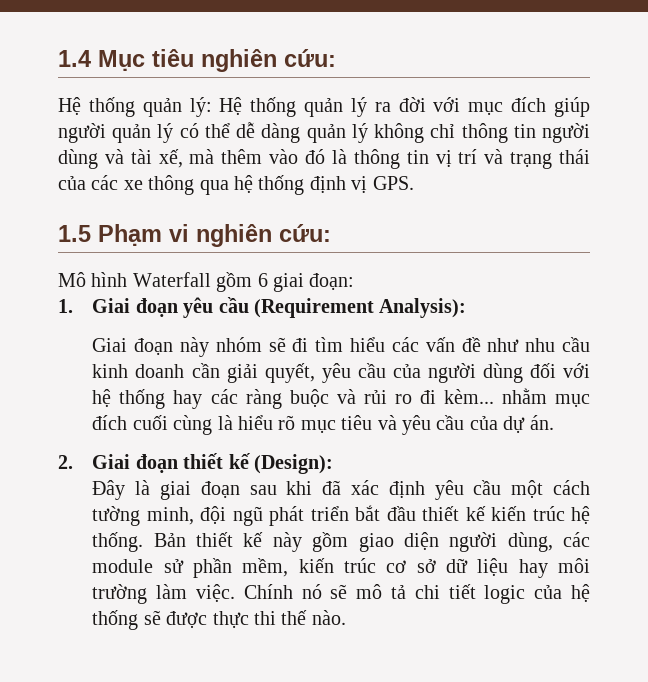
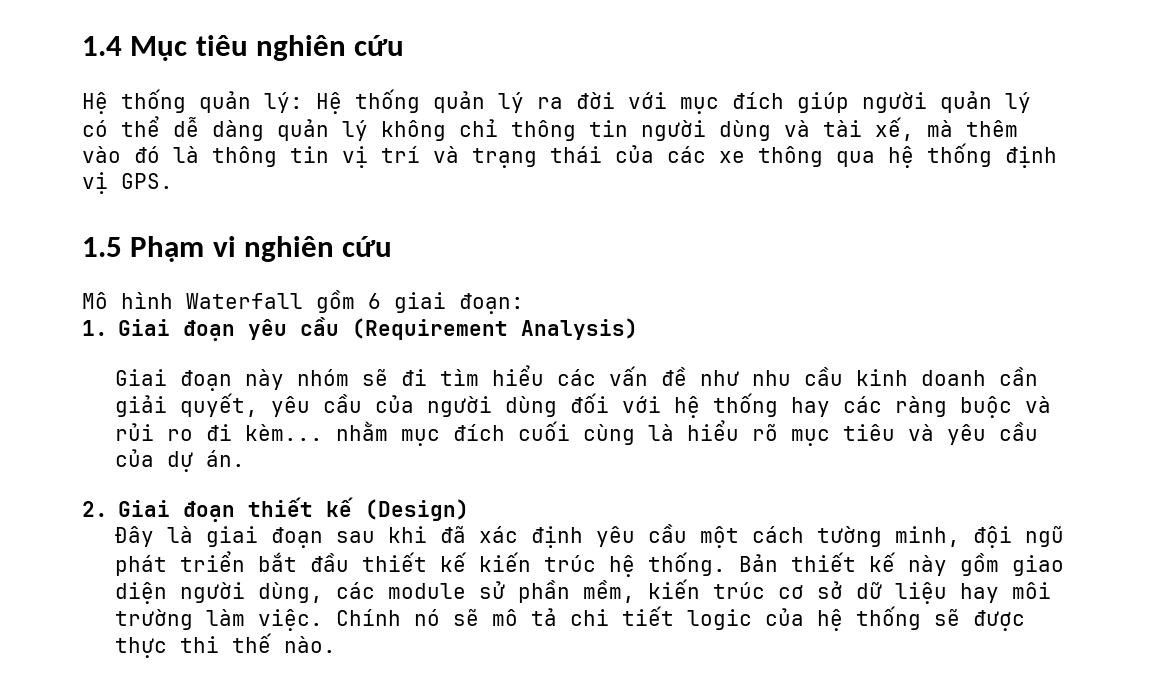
[284,49,336,67] cứu: -> [354,35,405,56] cứu
[279,224,331,242] cứu: -> [342,236,393,257] cứu
[379,298,467,318] Analysis): -> [521,318,639,340] Analysis)
[253,454,333,474] (Design): -> [365,499,470,521] (Design)

